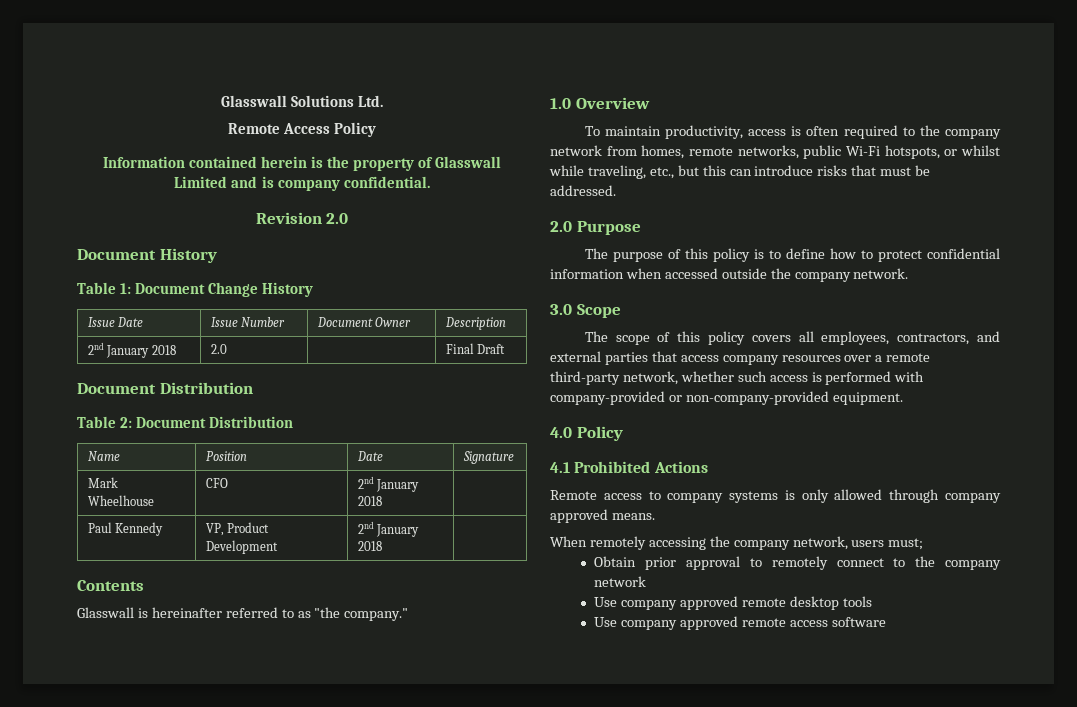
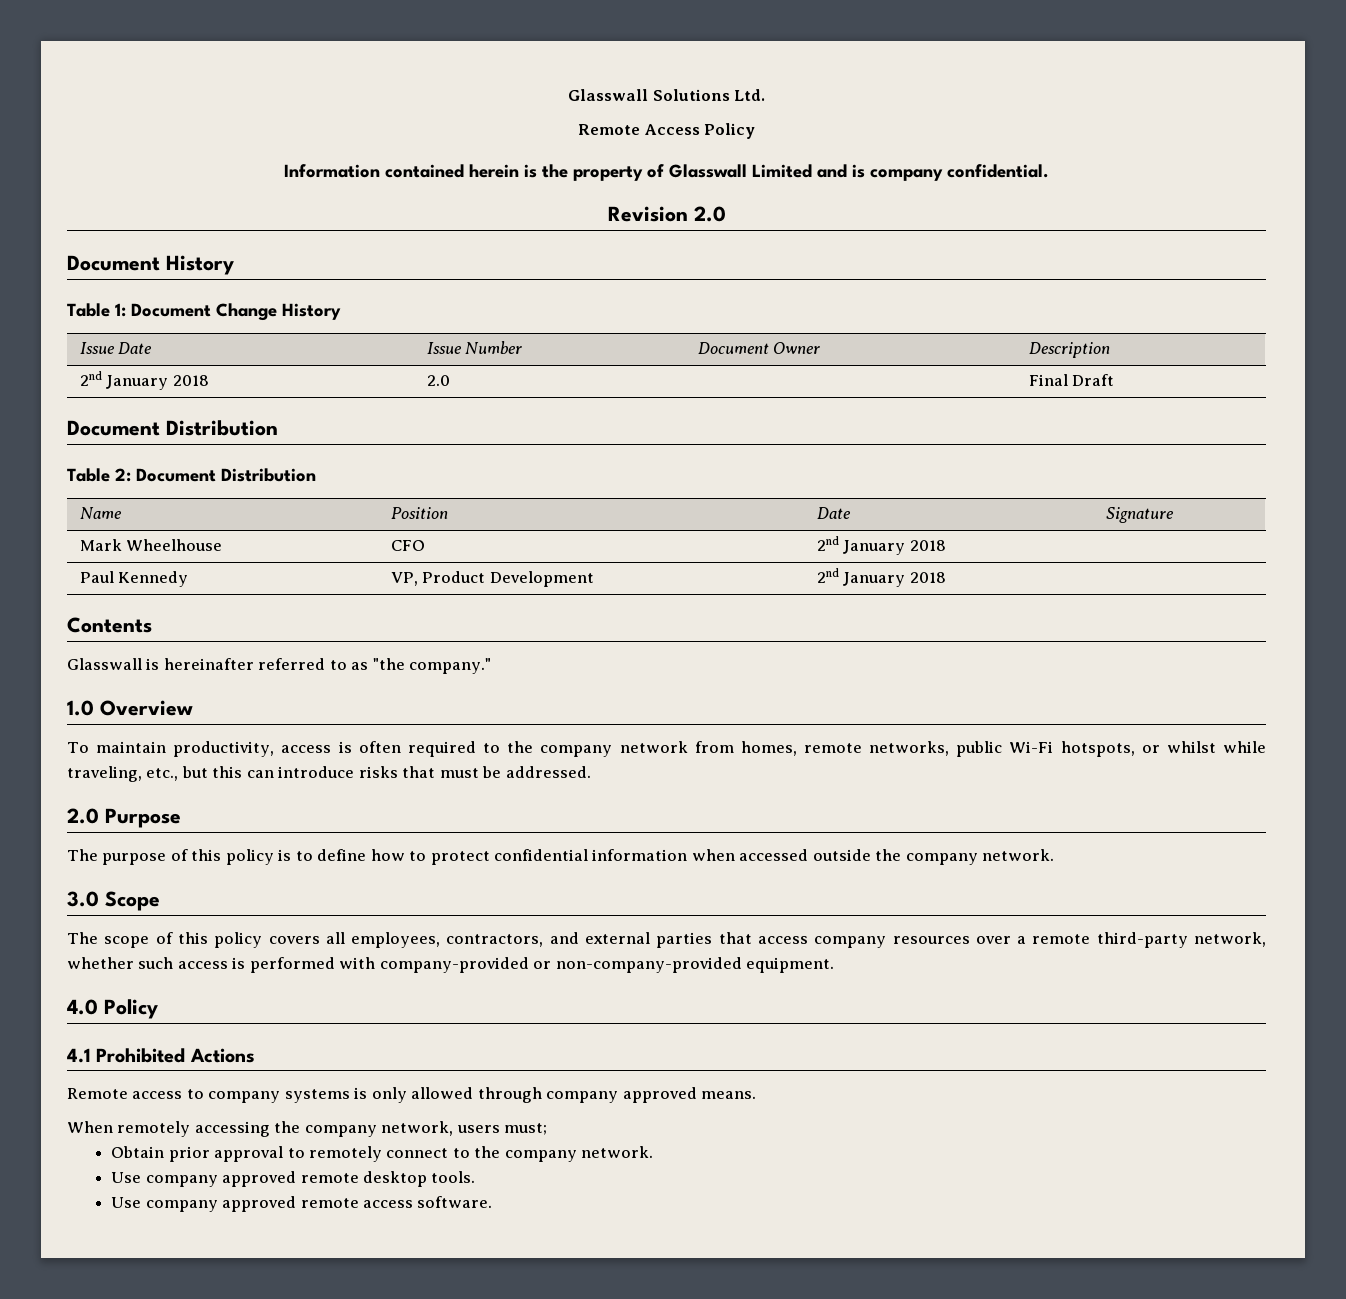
[594,576,647,587] network -> [581,1146,654,1158] network.
[843,596,873,607] tools -> [431,1171,476,1183] tools.
[832,617,887,627] software -> [417,1196,493,1208] software.

